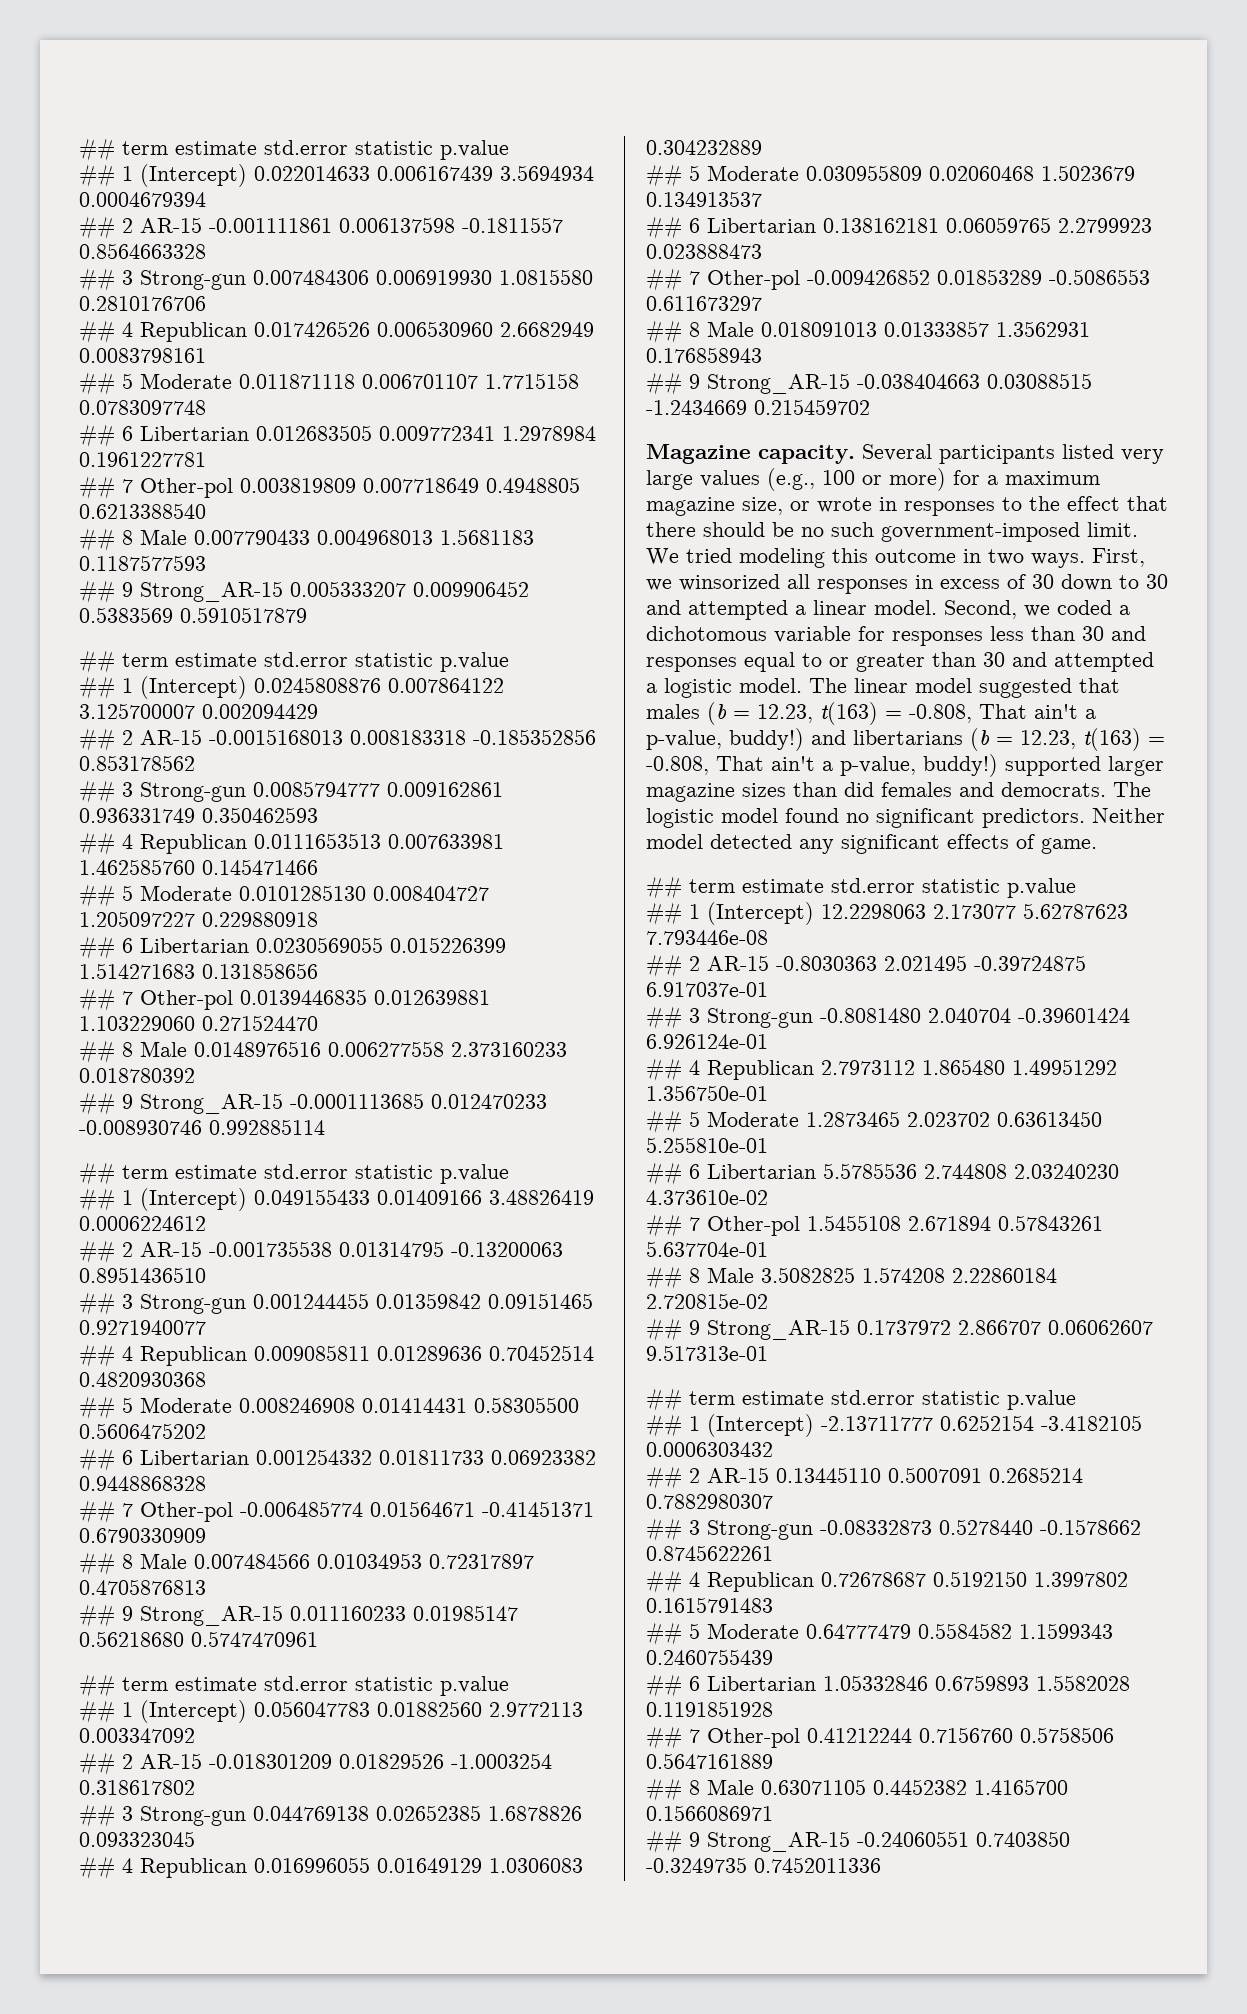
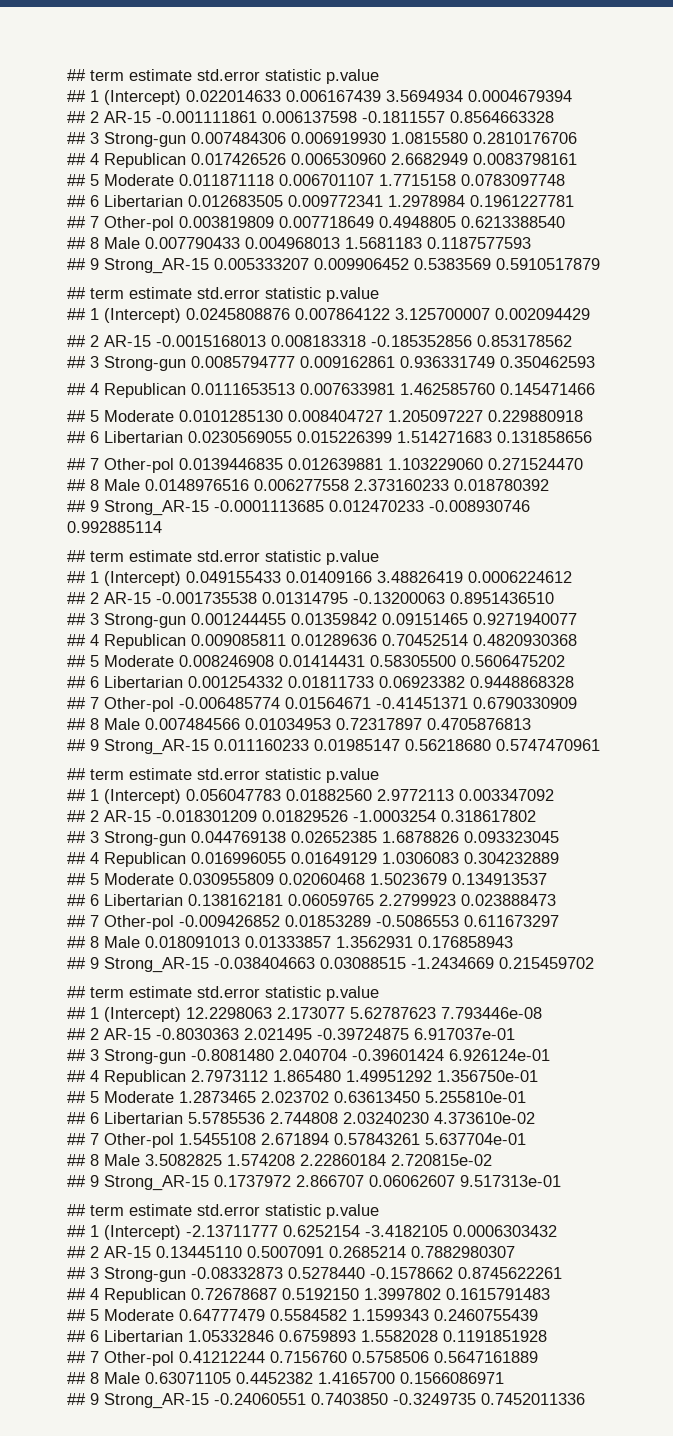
[646,444,1164,464] [646,468,1100,491] [646,496,1168,516] [646,522,1138,542] [646,548,1145,568] [646,574,1168,594] [646,600,1130,620] [646,626,1146,646] [646,652,1154,672] [646,678,1120,698] [646,702,1096,725] [646,728,1165,751] [646,754,1164,777] [646,782,1151,802] [646,808,1165,828] [646,834,1097,854] // Magazine capacity. Several participants listed very large values (e.g., 100 or more) for a maximum magazine size, or wrote in responses to the effect that there should be no such government-imposed limit. We tried modeling this outcome in two ways. First, we winsorized all responses in excess of 30 down to 30 and attempted a linear model. Second, we coded a dichotomous variable for responses less than 30 and responses equal to or greater than 30 and attempted a logistic model. The linear model suggested that males (b = 12.23, t(163) = -0.808, That ain't a p-value, buddy!) and libertarians (b = 12.23, t(163) = -0.808, That ain't a p-value, buddy!) supported larger magazine sizes than did females and democrats. The logistic model found no significant predictors. Neither model detected any significant effects of game. -> (594, 963) none

